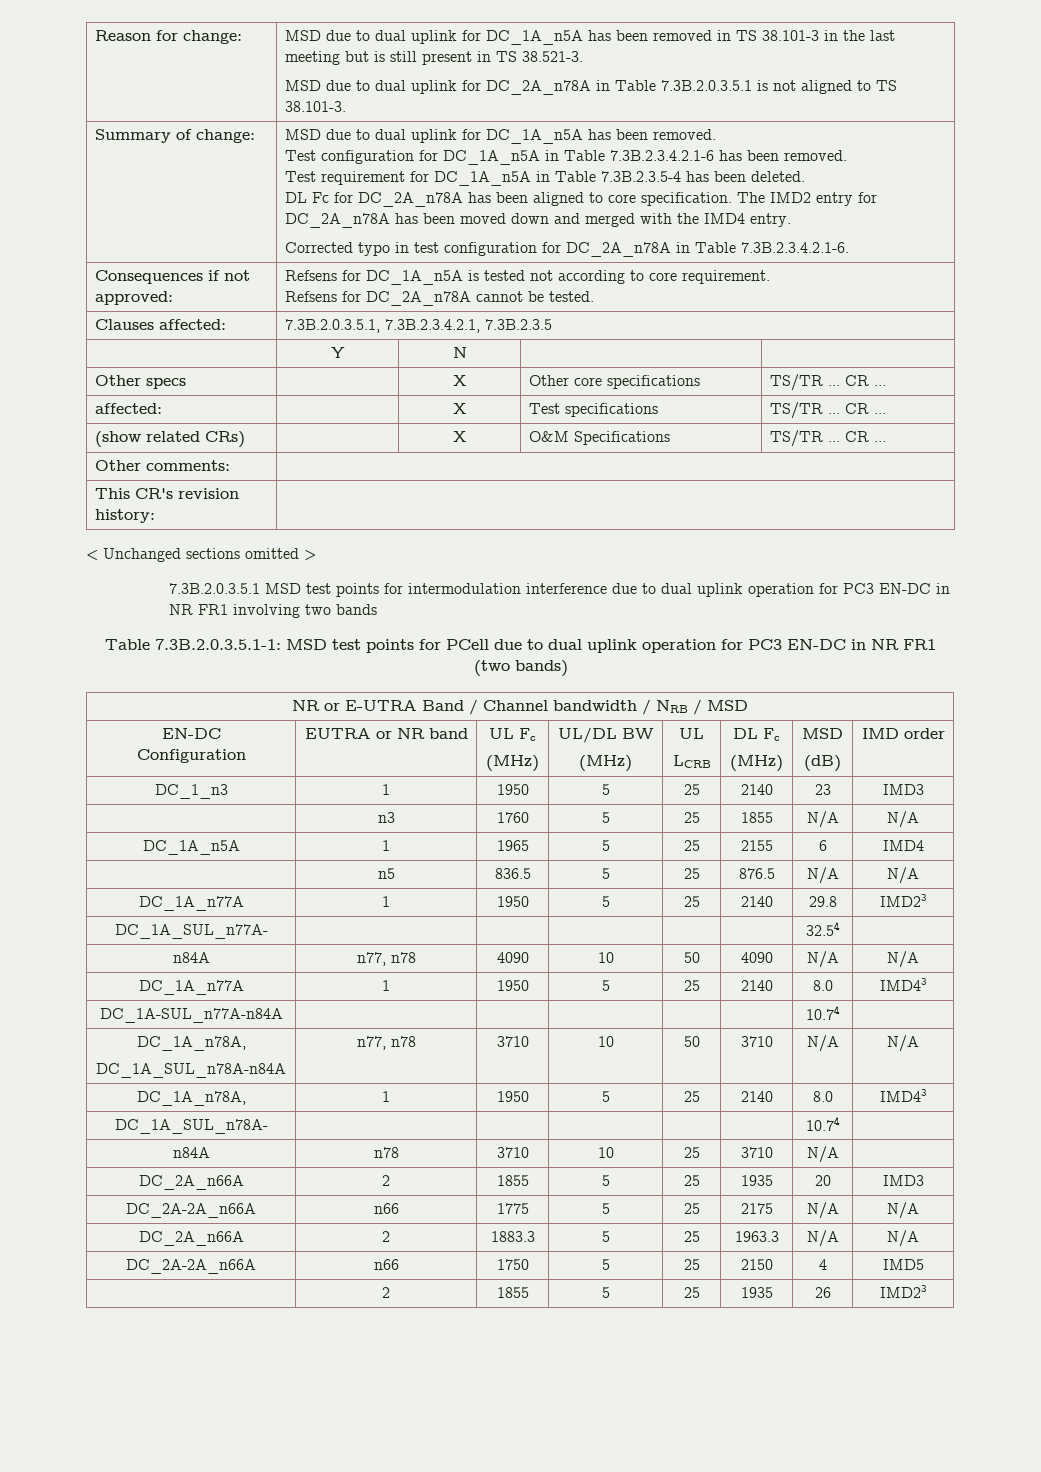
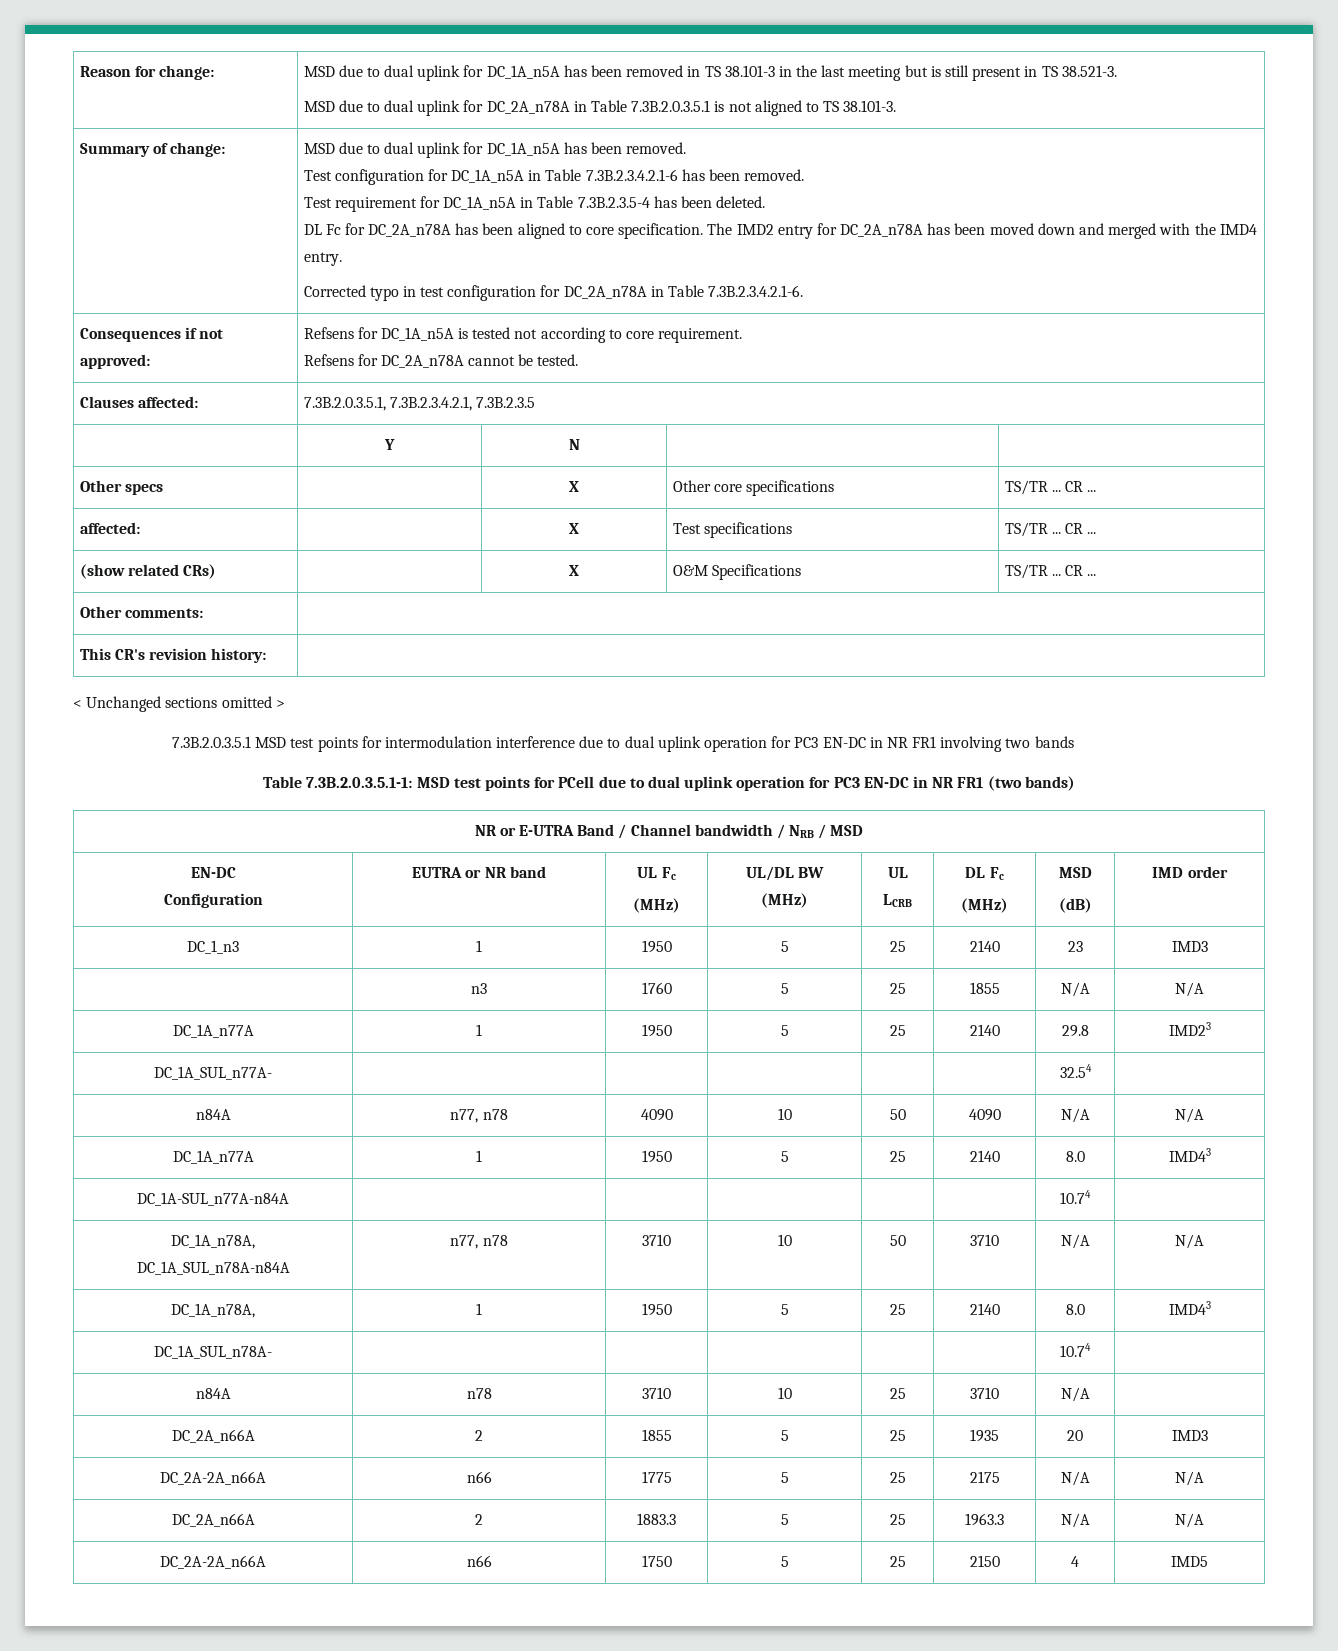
[142,840,240,855] [382,840,390,851] [496,840,529,851] [601,840,610,851] [683,840,700,851] [740,840,773,851] [818,840,827,851] [882,840,924,851] [377,868,395,879] [494,868,531,879] [601,868,610,879] [683,868,700,879] [738,868,775,879] [806,867,839,884] [887,867,919,884] // DC_1A_n5A | 1 | 1965 | 5 | 25 | 2155 | 6 | IMD4 // | n5 | 836.5 | 5 | 25 | 876.5 | N/A | N/A -> (1204, 989) none
[382,1287,390,1298] [496,1287,529,1298] [601,1287,610,1298] [683,1287,700,1298] [740,1287,773,1298] [814,1287,831,1298] [879,1285,927,1298] // | 2 | 1855 | 5 | 25 | 1935 | 26 | IMD23 -> (1208, 1561) none

